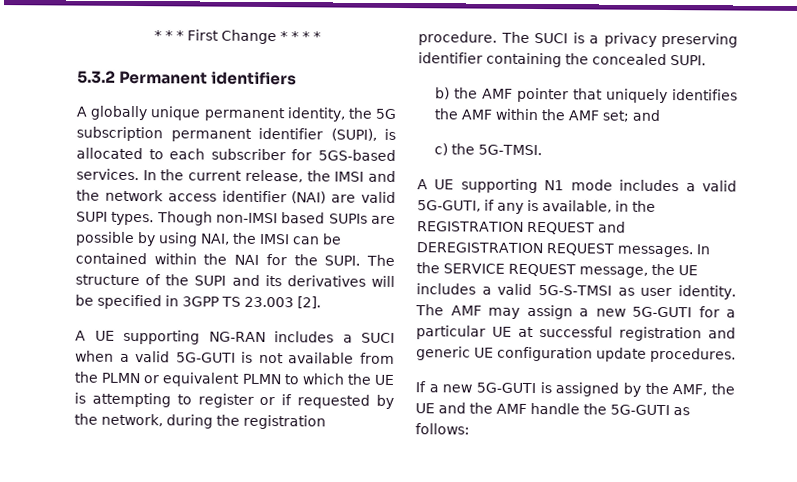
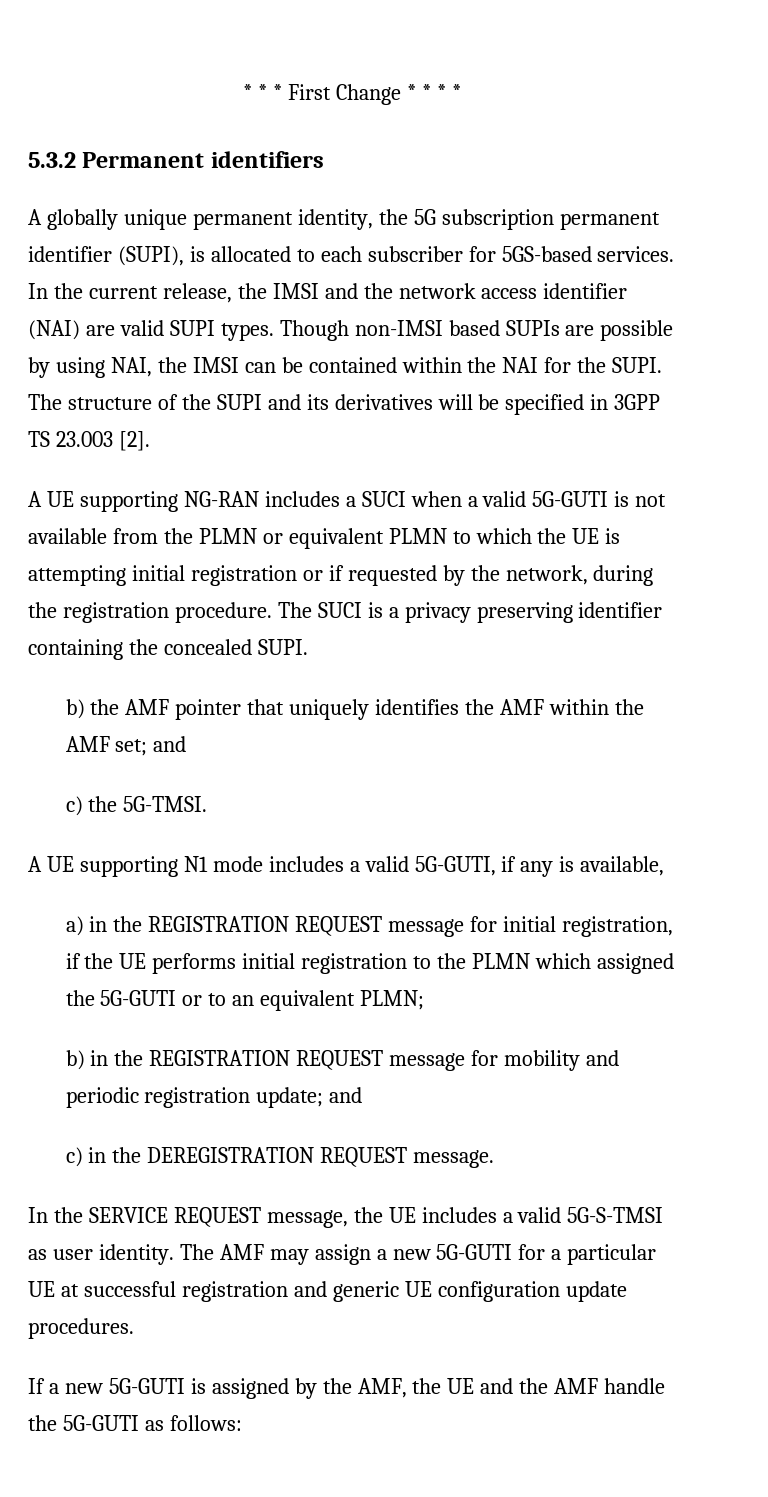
[176,393,254,408] to register -> [131,565,297,586] initial registration
[615,200,656,212] [417,221,626,235] in the REGISTRATION REQUEST and -> [65,916,674,937] [65,953,674,974] [65,990,425,1011] [65,1050,620,1071] [65,1087,363,1108] [65,1147,142,1167] // a) in the REGISTRATION REQUEST message for initial registration, if the UE performs initial registration to the PLMN which assigned the 5G-GUTI or to an equivalent PLMN; // b) in the REGISTRATION REQUEST message for mobility and periodic registration update; and // c) in the
[616,245,693,258] messages. -> [413,1150,495,1168] message. //

